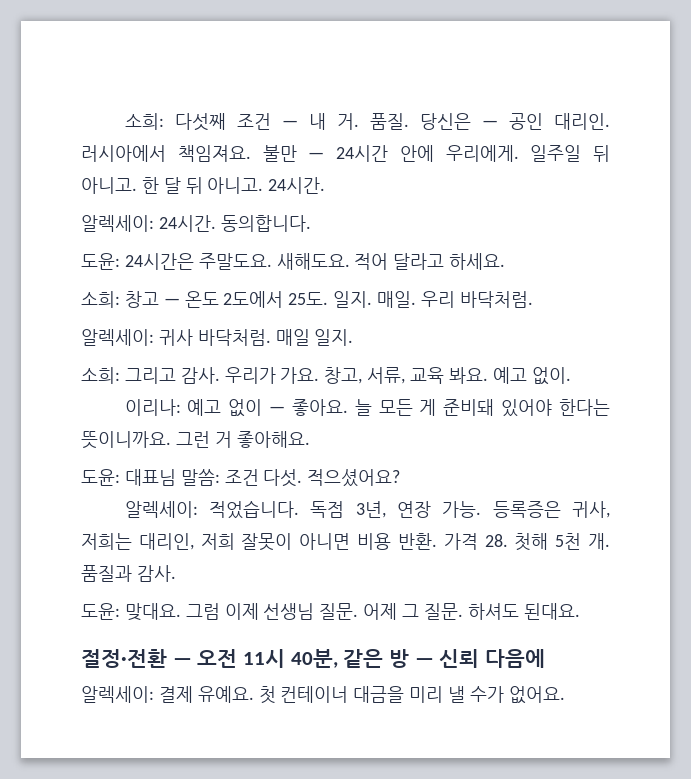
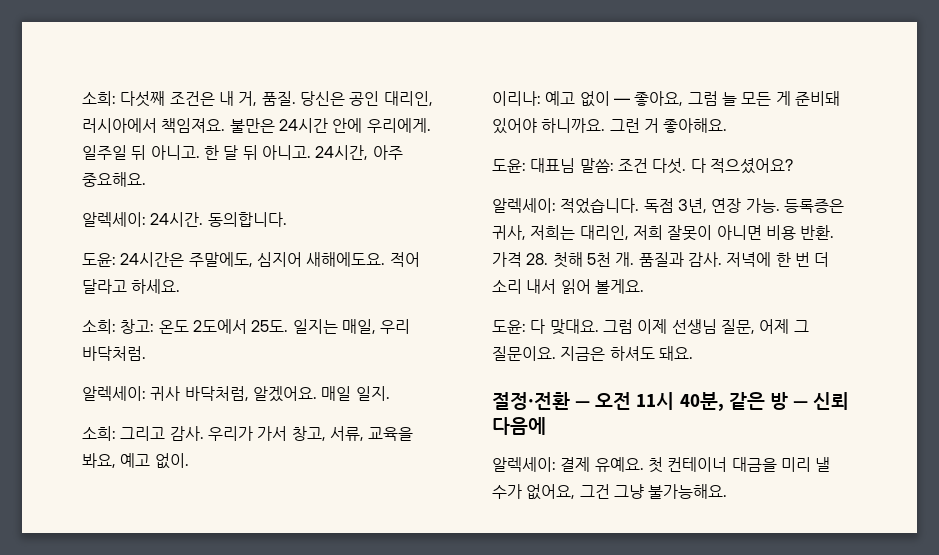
[236,113,611,130] [81,145,325,162] 조건 — 내 거. 품질. 당신은 — 공인 대리인. 러시아에서 책임져요. 불만 — -> [169,91,433,106] [82,118,275,133] 조건은 내 거, 품질. 당신은 공인 대리인, 러시아에서 책임져요. 불만은
[268,177,326,194] 24시간. -> [315,145,403,160] [82,172,146,187] 24시간, 아주 중요해요.
[198,253,350,270] 주말도요. 새해도요. -> [188,252,386,267] 주말에도, 심지어 새해에도요.
[124,291,180,308] 창고 — -> [120,319,155,334] 창고:
[333,291,417,308] 일지. 매일. -> [292,319,376,334] 일지는 매일,
[197,329,271,346] 바닥처럼. -> [184,386,317,402] 바닥처럼, 알겠어요.
[280,367,320,384] 가요. -> [257,426,288,441] 가서
[410,367,488,384] 교육 봐요. -> [368,427,414,441] [82,453,116,468] 교육을 봐요,
[291,399,348,416] 좋아요. -> [634,91,718,106] 좋아요, 그럼
[559,399,611,416] [81,431,171,449] 한다는 뜻이니까요. -> [541,118,606,133] 하니까요.
(303, 478) none -> [690,158,706,173] 다
[81,603,120,620] // 도윤: -> [726,252,830,267] [492,279,644,294] [492,319,546,334] 저녁에 한 번 더 소리 내서 읽어 볼게요. // 도윤: 다
[319,603,359,620] 질문. -> [720,319,755,334] 질문,
[423,603,580,620] 질문. 하셔도 된대요. -> [492,346,693,361] 질문이요. 지금은 하셔도 돼요.
[508,686,565,704] 없어요. -> [526,484,728,500] 없어요, 그건 그냥 불가능해요.

